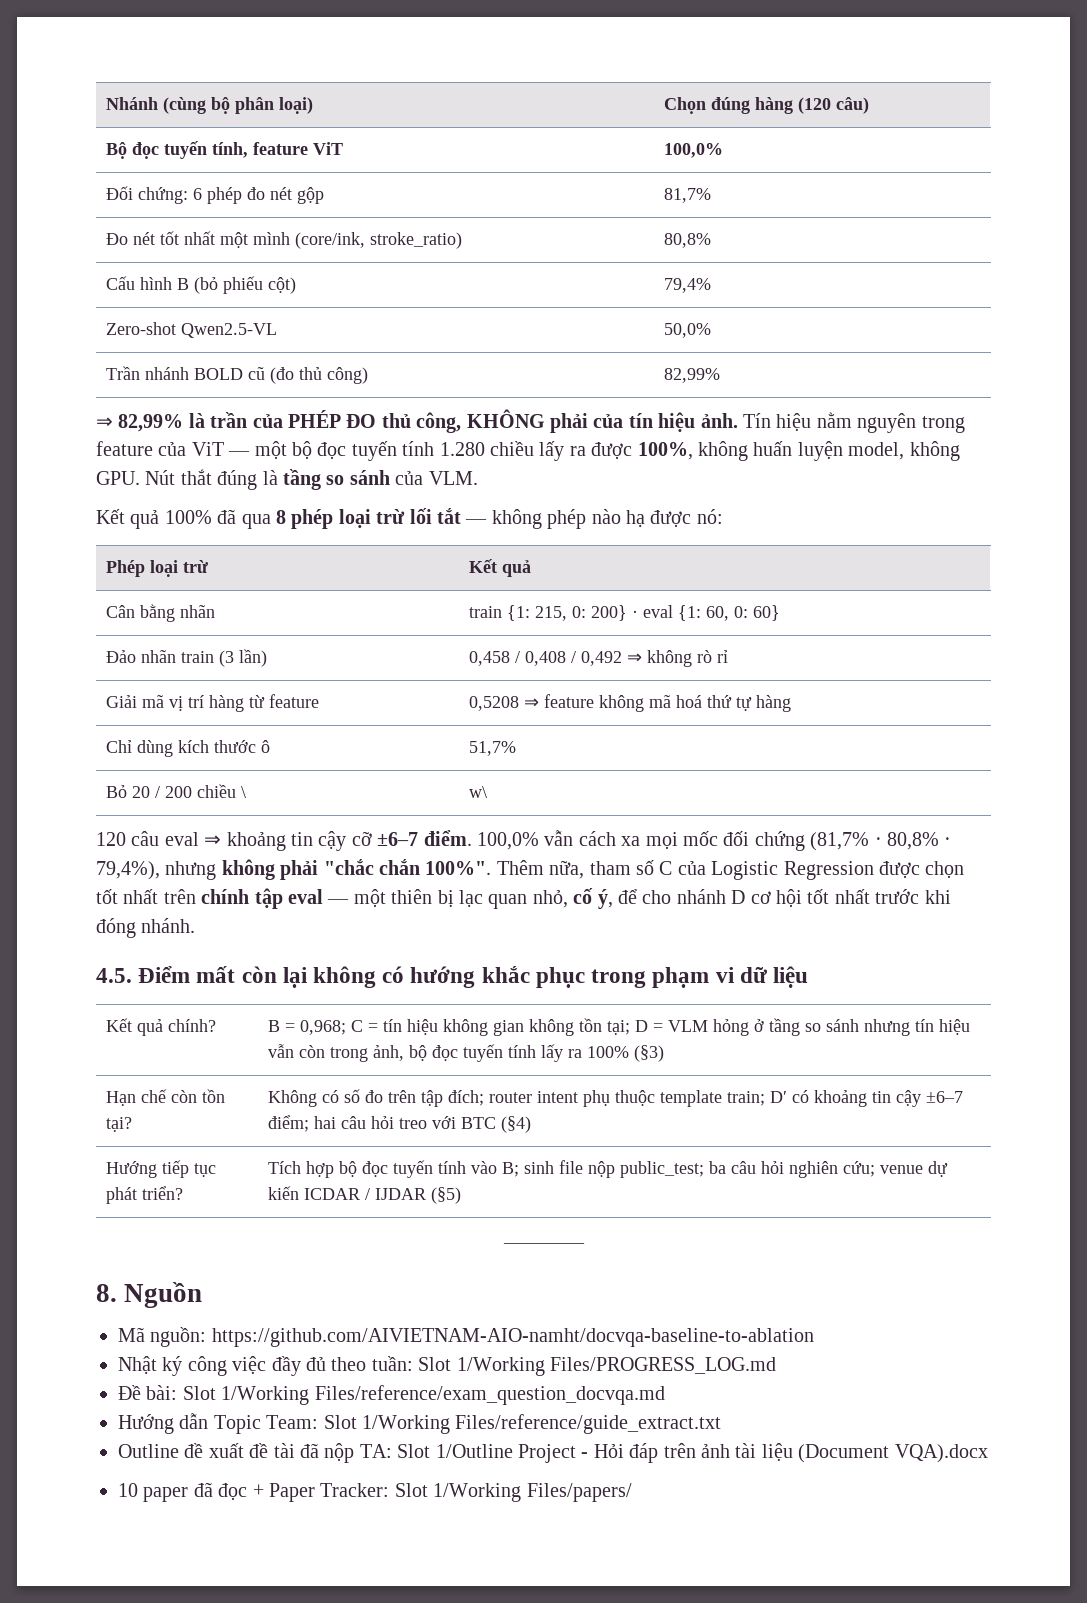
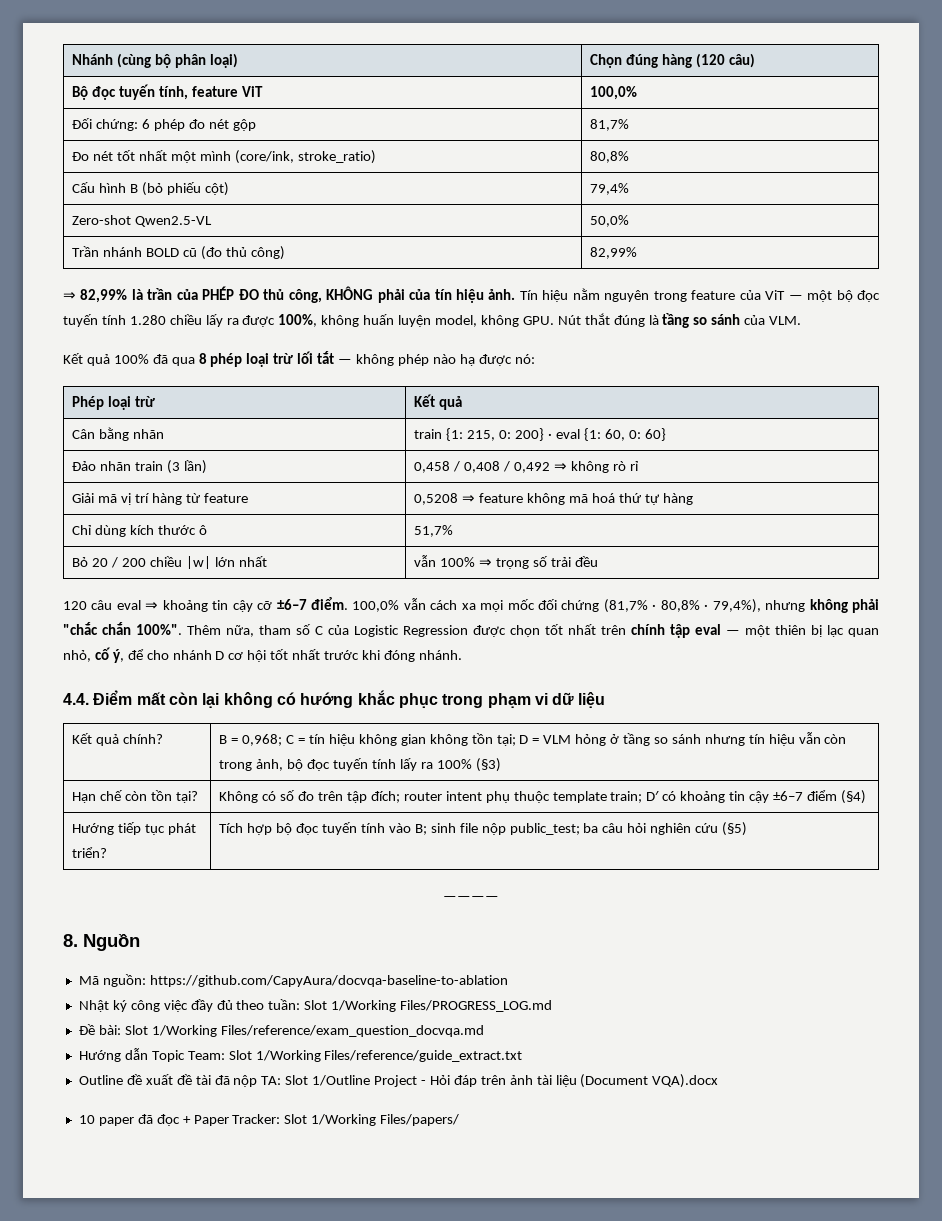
[241,786,247,798] [469,786,488,798] \ | w\ -> [186,556,267,569] [414,555,598,569] |w| lớn nhất | vẫn 100% ⇒ trọng số trải đều
[96,968,132,983] 4.5. -> [63,693,89,705] 4.4.
[268,1115,497,1132] điểm; hai câu hỏi treo với BTC -> [806,790,837,801] điểm
[843,1161,949,1177] [268,1186,427,1200] cứu; venue dự kiến ICDAR / IJDAR -> [695,823,719,833] cứu
[211,1328,814,1347] https://github.com/AIVIETNAM-AIO-namht/docvqa-baseline-to-ablation -> [149,975,508,987] https://github.com/CapyAura/docvqa-baseline-to-ablation

